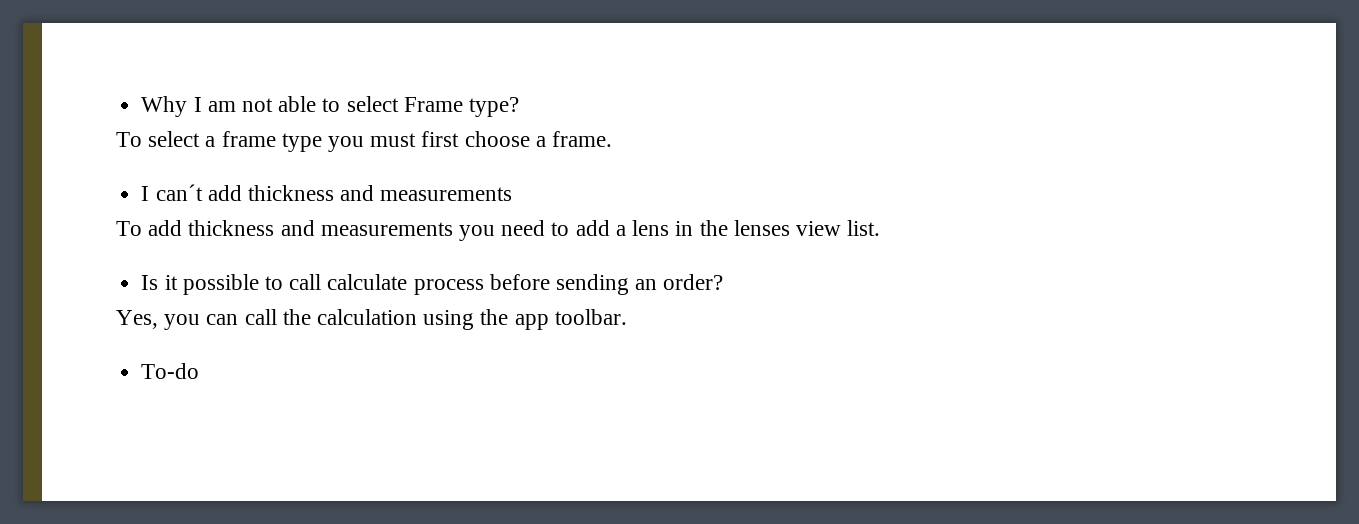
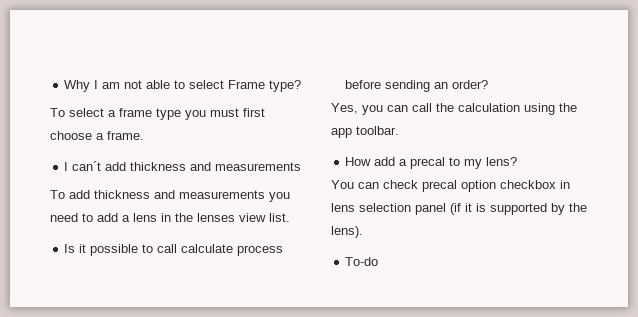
(627, 317) none -> [345,157,518,169] [331,180,570,192] [331,203,587,215] [331,226,363,238] // How add a precal to my lens? // You can check precal option checkbox in lens selection panel (if it is supported by the lens).

